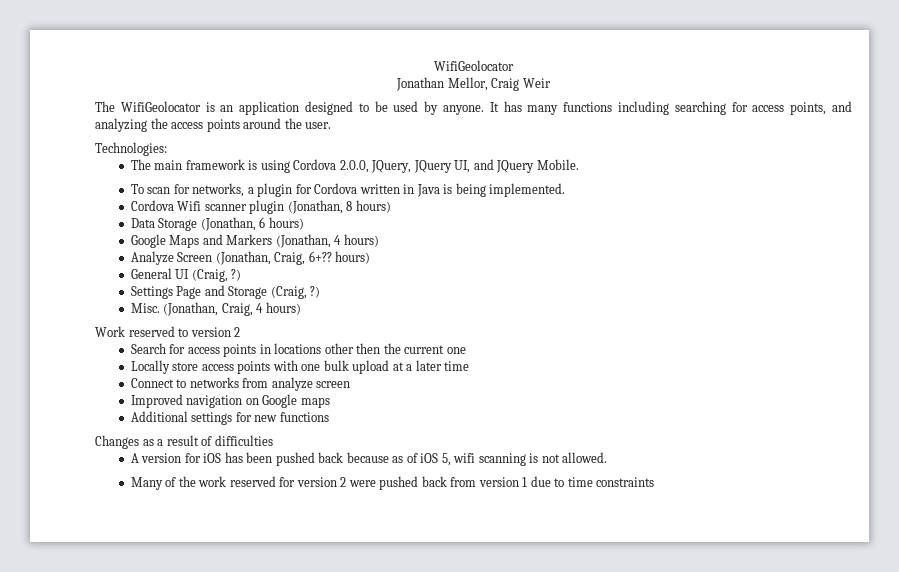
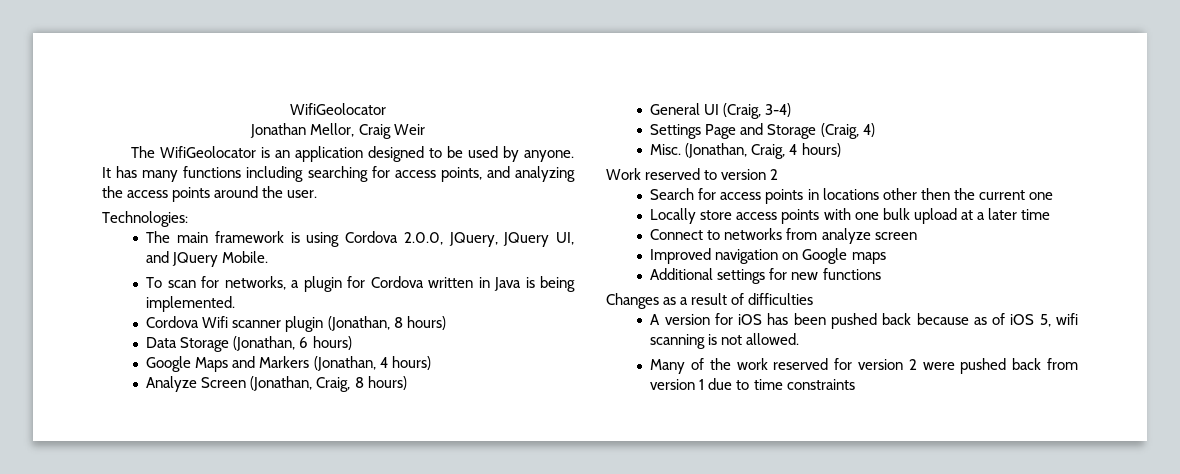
[308,251,332,262] 6+?? -> [354,377,364,388] 8
[231,269,242,281] ?) -> [765,103,792,117] 3-4)
[310,286,321,298] ?) -> [862,123,875,137] 4)

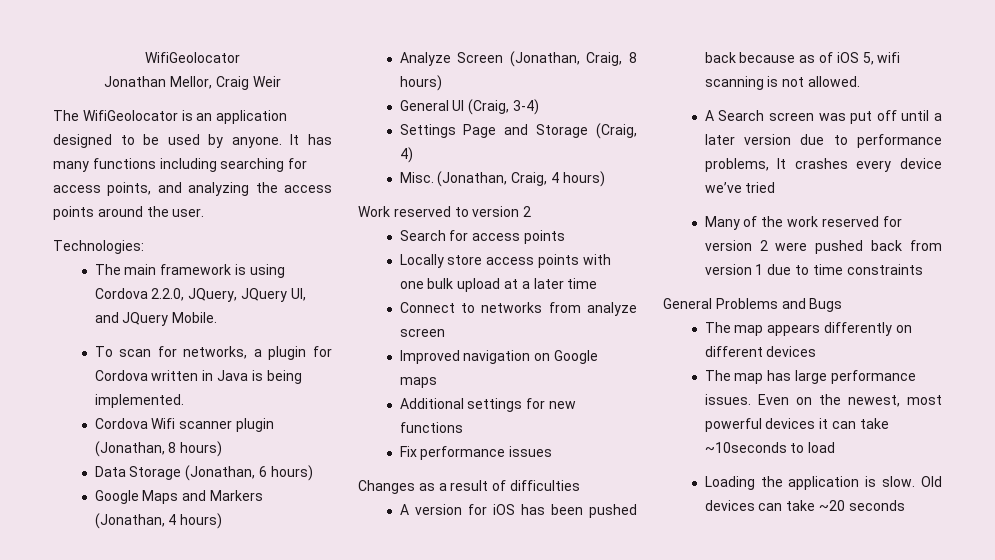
[403,232,443,245] 2.0.0, -> [151,288,185,301] 2.2.0,
[807,188,1053,200] in locations other then the current one -> (565, 237) none
(881, 274) none -> [399,446,553,460] // Fix performance issues
(800, 339) none -> [704,110,942,124] [704,134,942,148] [704,158,942,172] [704,182,776,193] // A Search screen was put off until a later version due to performance problems, It crashes every device we’ve tried
(855, 384) none -> [663,298,843,312] [704,322,912,336] [704,346,817,357] [704,370,916,384] [704,394,942,407] [704,418,889,432] [704,442,836,453] [704,476,942,490] [704,500,905,511] // General Problems and Bugs // The map appears differently on different devices // The map has large performance issues. Even on the newest, most powerful devices it can take ~10seconds to load // Loading the application is slow. Old devices can take ~20 seconds

